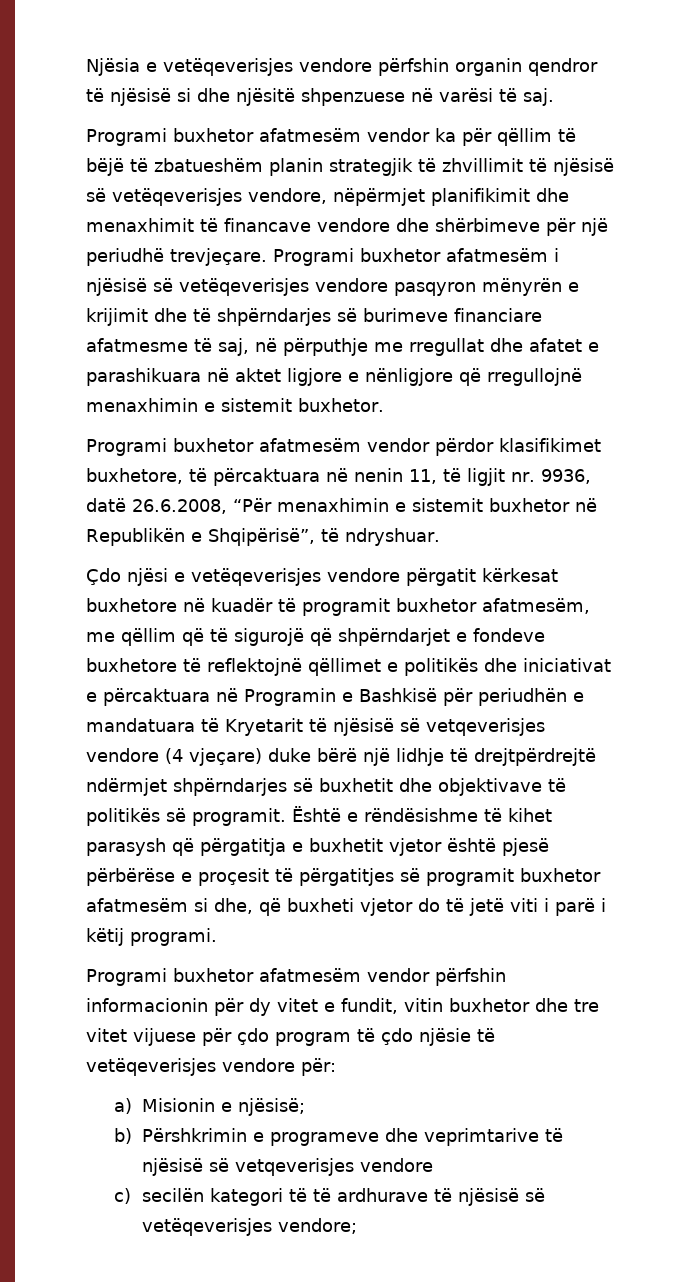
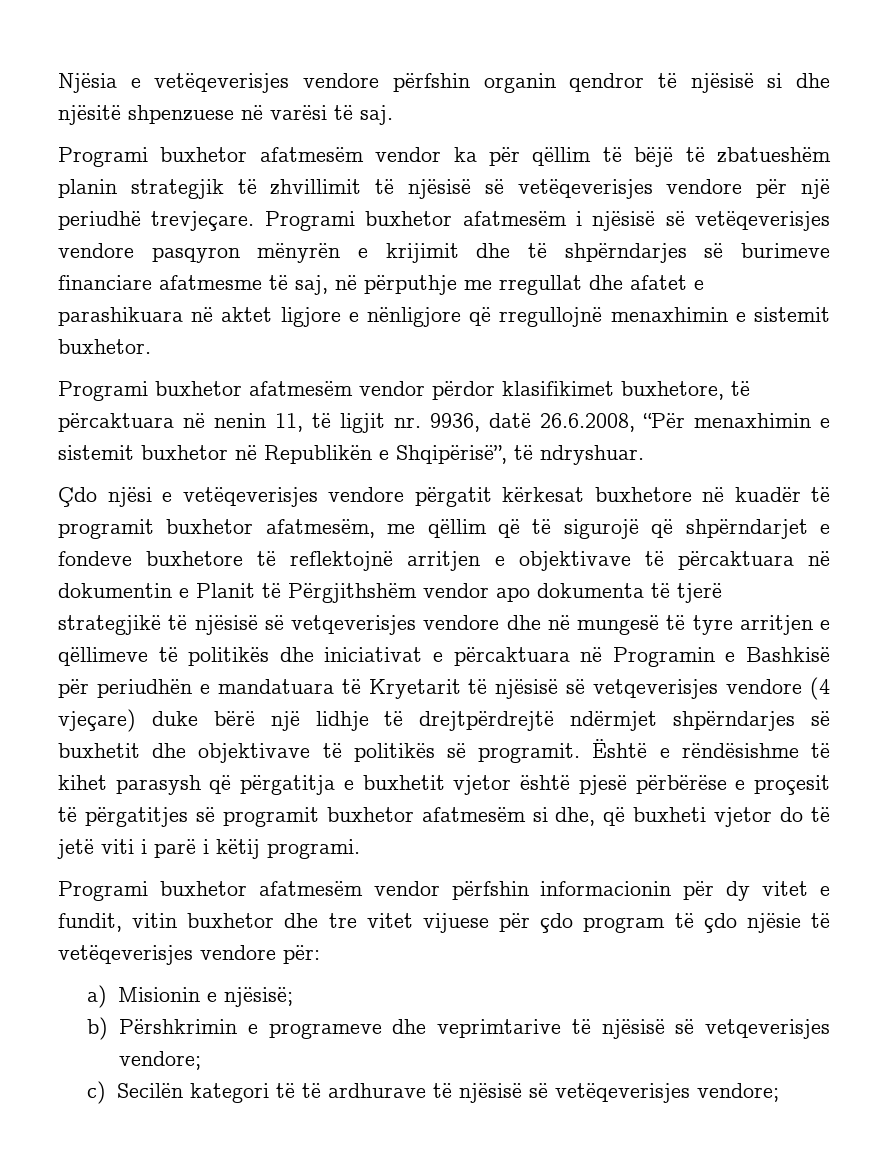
[248,188,569,206] [86,218,540,232] vendore, nëpërmjet planifikimit dhe menaxhimit të financave vendore dhe shërbimeve -> [666,179,743,194] vendore
[308,658,398,676] qëllimet e -> [407,551,830,571] [58,583,722,603] [58,615,830,635] [58,647,178,666] arritjen e objektivave të përcaktuara në dokumentin e Planit të Përgjithshëm vendor apo dokumenta të tjerë strategjikë të njësisë së vetqeverisjes vendore dhe në mungesë të tyre arritjen e qëllimeve të
[359,1158,433,1172] vendore -> [119,1051,202,1070] vendore;
[141,1188,204,1202] secilën -> [117,1083,184,1098] Secilën

